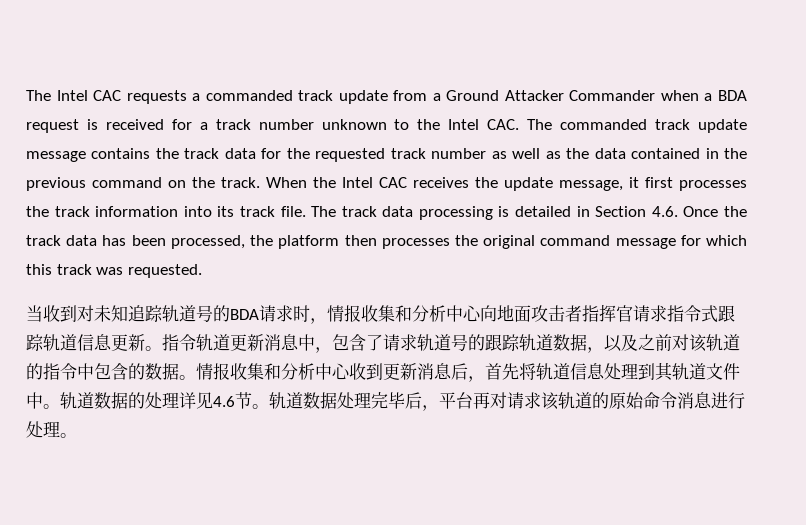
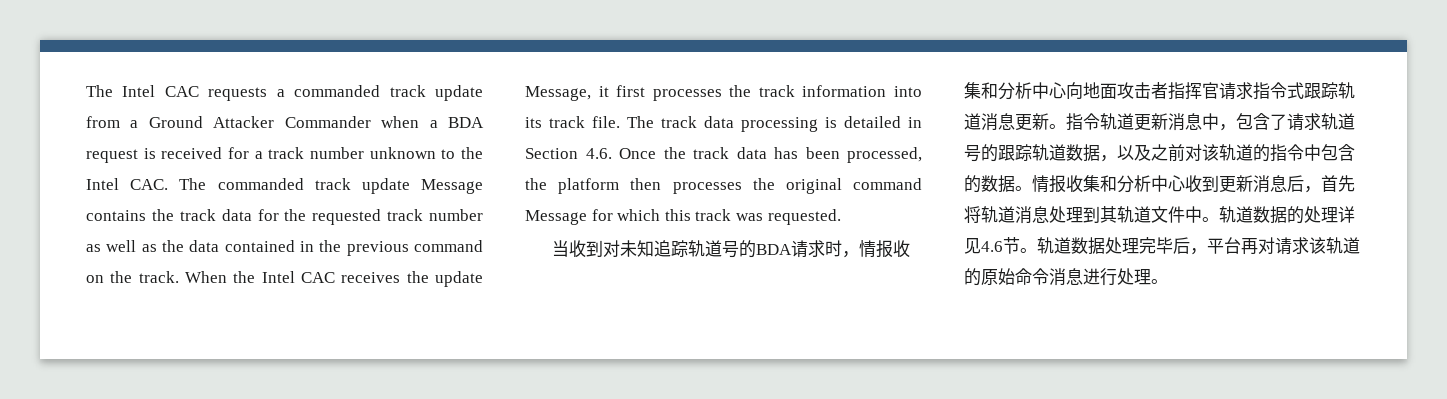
[26,151,86,162] message -> [421,179,483,194] Message
[559,180,623,191] message, -> [525,86,591,101] Message,
[615,238,676,249] message -> [525,210,587,225] Message
[77,334,94,351] 信 -> [981,113,998,131] 消
[570,363,587,380] 信 -> [1015,206,1032,224] 消

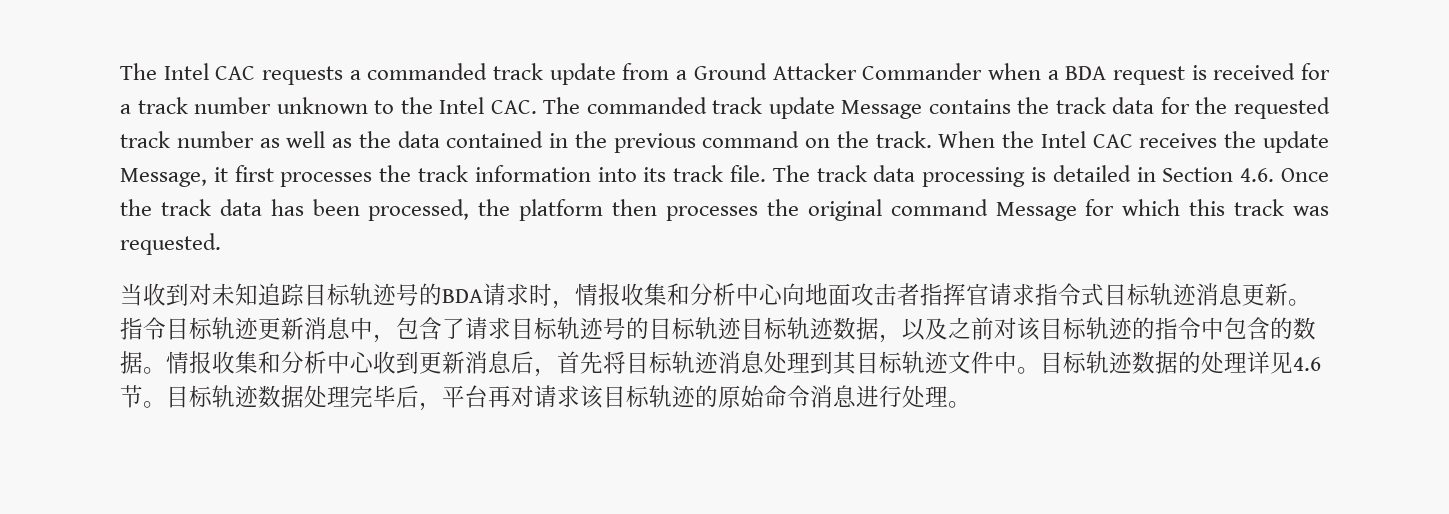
[688,240,723,257] 轨道 -> [304,283,396,306] 目标轨迹
[1304,82,1355,99] [964,113,981,130] 跟踪轨道 -> [1104,283,1196,306] 目标轨迹
[1100,113,1134,130] 轨道 -> [166,317,258,340] 目标轨迹
[1321,113,1355,130] [964,144,1066,162] 轨道号的跟踪轨道 -> [511,317,833,340] 目标轨迹号的目标轨迹目标轨迹
[1219,144,1253,161] 轨道 -> [1040,317,1132,340] 目标轨迹
[981,206,1015,223] 轨道 -> [626,351,718,374] 目标轨迹
[1117,206,1253,223] 轨道文件中。轨道 -> [856,351,1132,374] 目标轨迹文件中。目标轨迹
[1037,237,1071,254] 轨道 -> [166,385,258,408] 目标轨迹
[1326,237,1360,254] 轨道 -> [603,385,695,408] 目标轨迹

